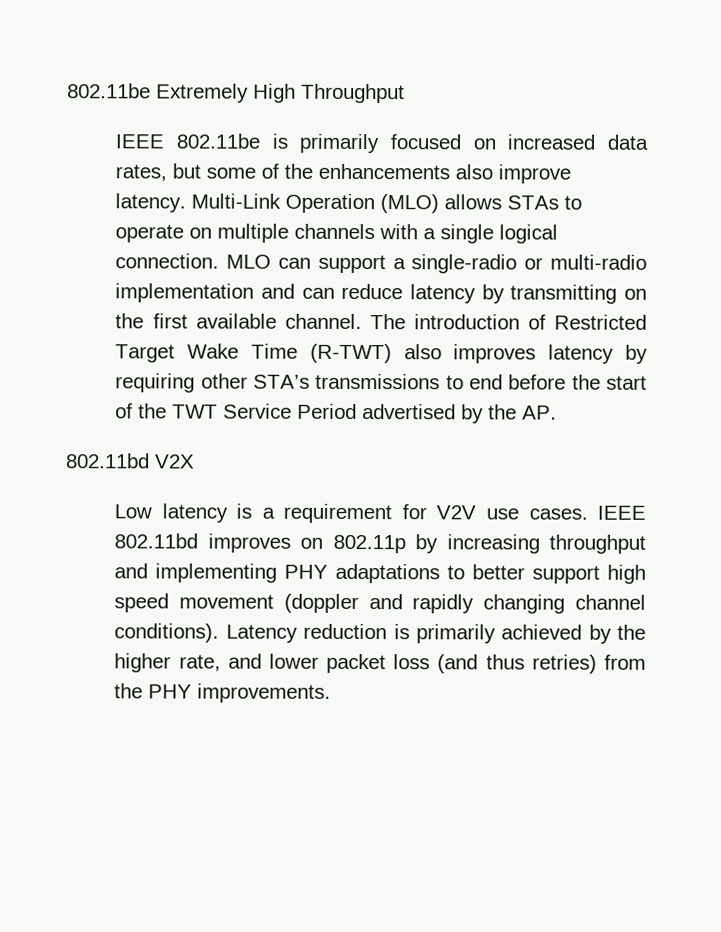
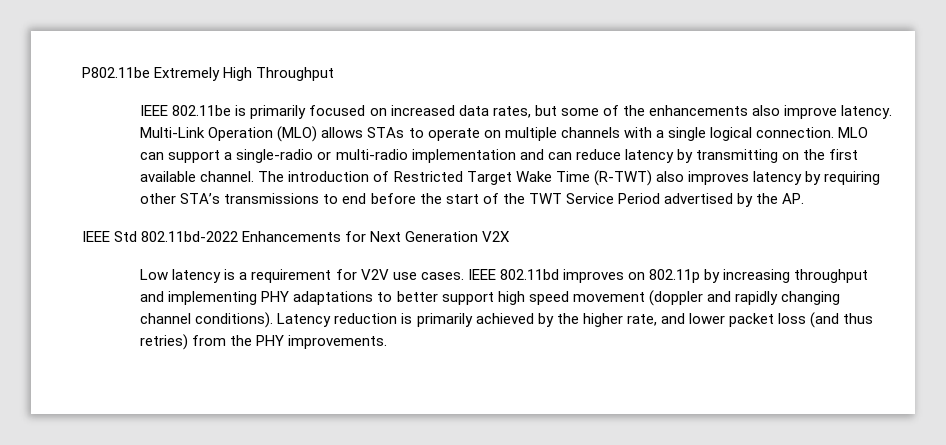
[66,83,151,99] 802.11be -> [82,67,151,78] P802.11be
[64,453,150,469] 802.11bd -> [82,231,479,242] IEEE Std 802.11bd-2022 Enhancements for Next Generation

